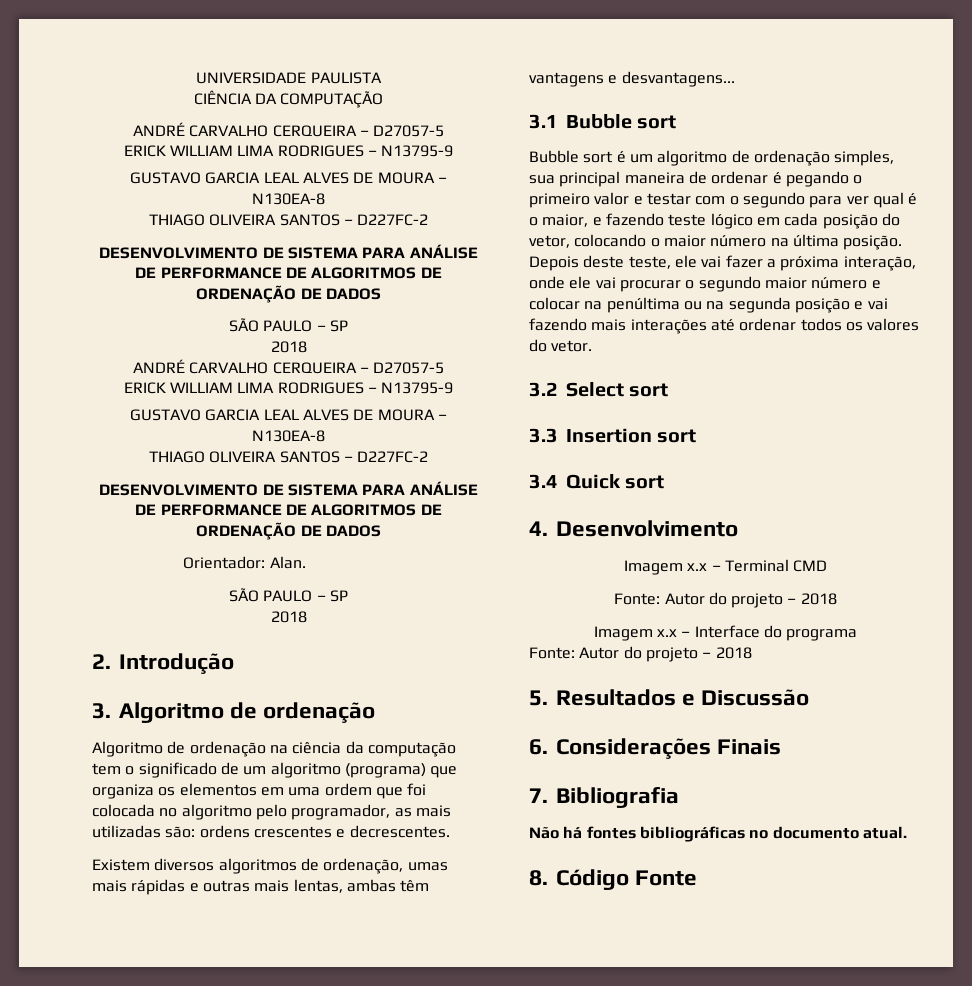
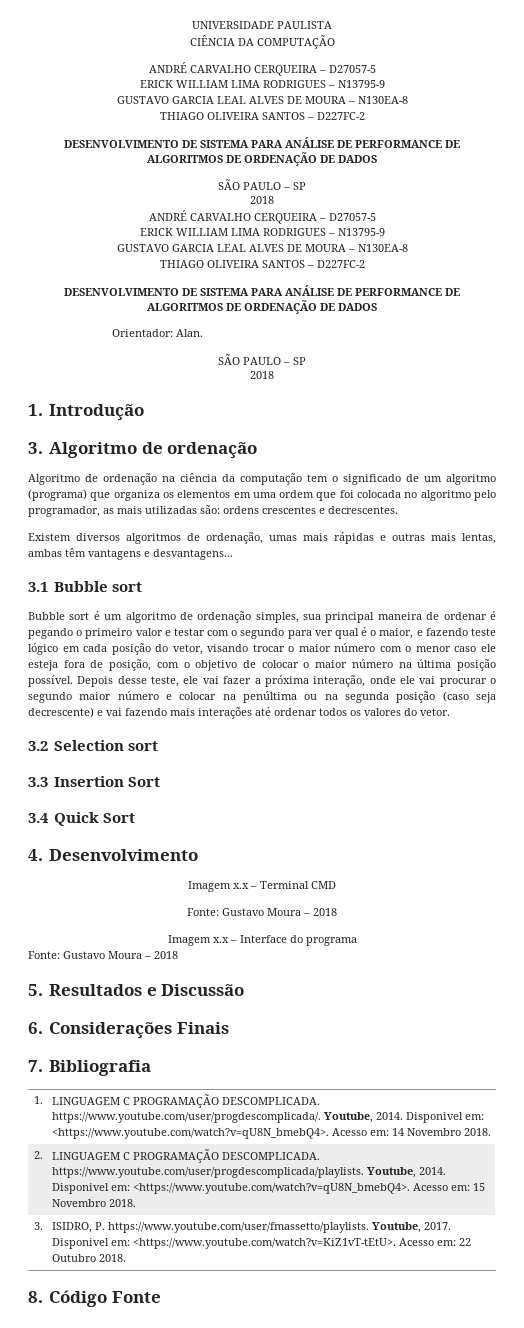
[92,654,111,669] 2. -> [28,404,43,416] 1.
[574,234,647,247] colocando -> [207,643,497,652] [28,659,299,671] visando trocar o maior número com o menor caso ele esteja fora de posição, com o objetivo de colocar
[843,235,903,250] [529,255,625,271] posição. Depois deste -> [457,659,497,671] [28,675,147,687] posição possível. Depois desse
(850, 305) none -> [442,691,496,703] [28,707,94,718] (caso seja decrescente)
[566,382,624,397] Select -> [53,740,124,751] Selection
[657,429,697,443] sort -> [127,777,160,787] Sort
[625,475,665,489] sort -> [102,813,135,823] Sort
[664,592,784,608] Autor do projeto -> [222,908,301,916] Gustavo Moura
[579,646,698,662] Autor do projeto -> [63,951,142,959] Gustavo Moura
[529,826,907,842] // Não há fontes bibliográficas no documento atual. -> [34,1096,44,1104] [51,1094,320,1108] [51,1112,484,1123] [51,1128,491,1139] [34,1151,44,1159] [51,1149,320,1163] [51,1167,446,1178] [51,1183,485,1194] [51,1199,136,1207] [34,1222,44,1230] [51,1222,451,1233] [51,1238,471,1249] [51,1254,126,1262] // 1. | LINGUAGEM C PROGRAMAÇÃO DESCOMPLICADA. https://www.youtube.com/user/progdescomplicada/. Youtube, 2014. Disponivel em: <https://www.youtube.com/watch?v=qU8N_bmebQ4>. Acesso em: 14 Novembro 2018. // 2. | LINGUAGEM C PROGRAMAÇÃO DESCOMPLICADA. https://www.youtube.com/user/progdescomplicada/playlists. Youtube, 2014. Disponivel em: <https://www.youtube.com/watch?v=qU8N_bmebQ4>. Acesso em: 15 Novembro 2018. // 3. | ISIDRO, P. https://www.youtube.com/user/fmassetto/playlists. Youtube, 2017. Disponivel em: <https://www.youtube.com/watch?v=KiZ1vT-tEtU>. Acesso em: 22 Outubro 2018.

